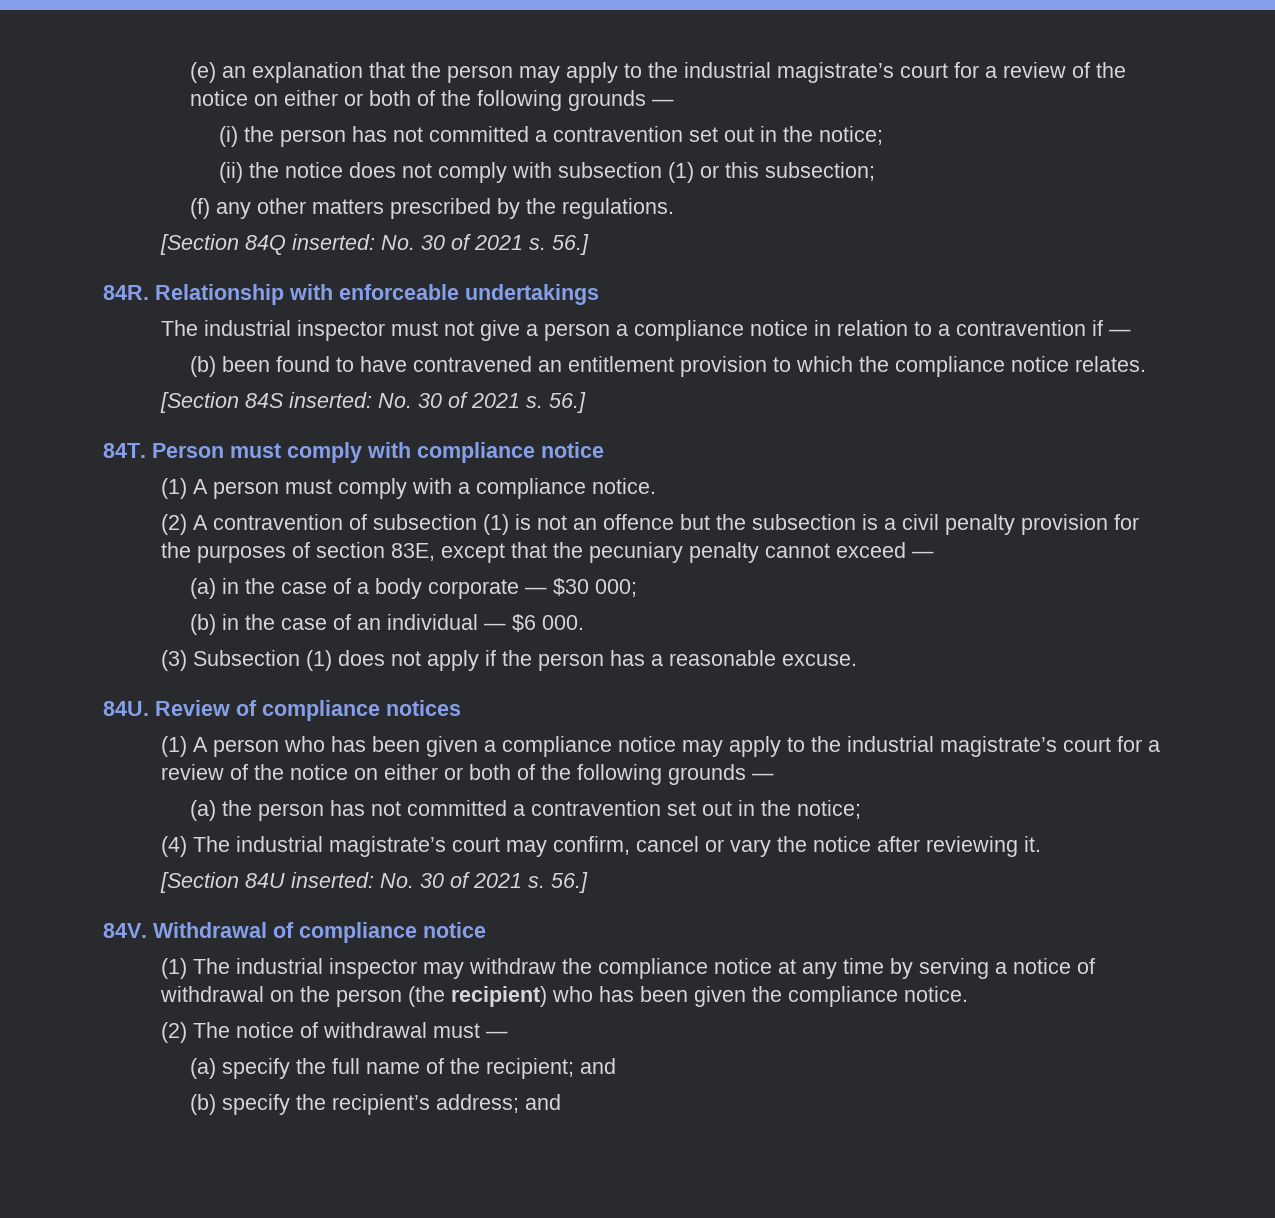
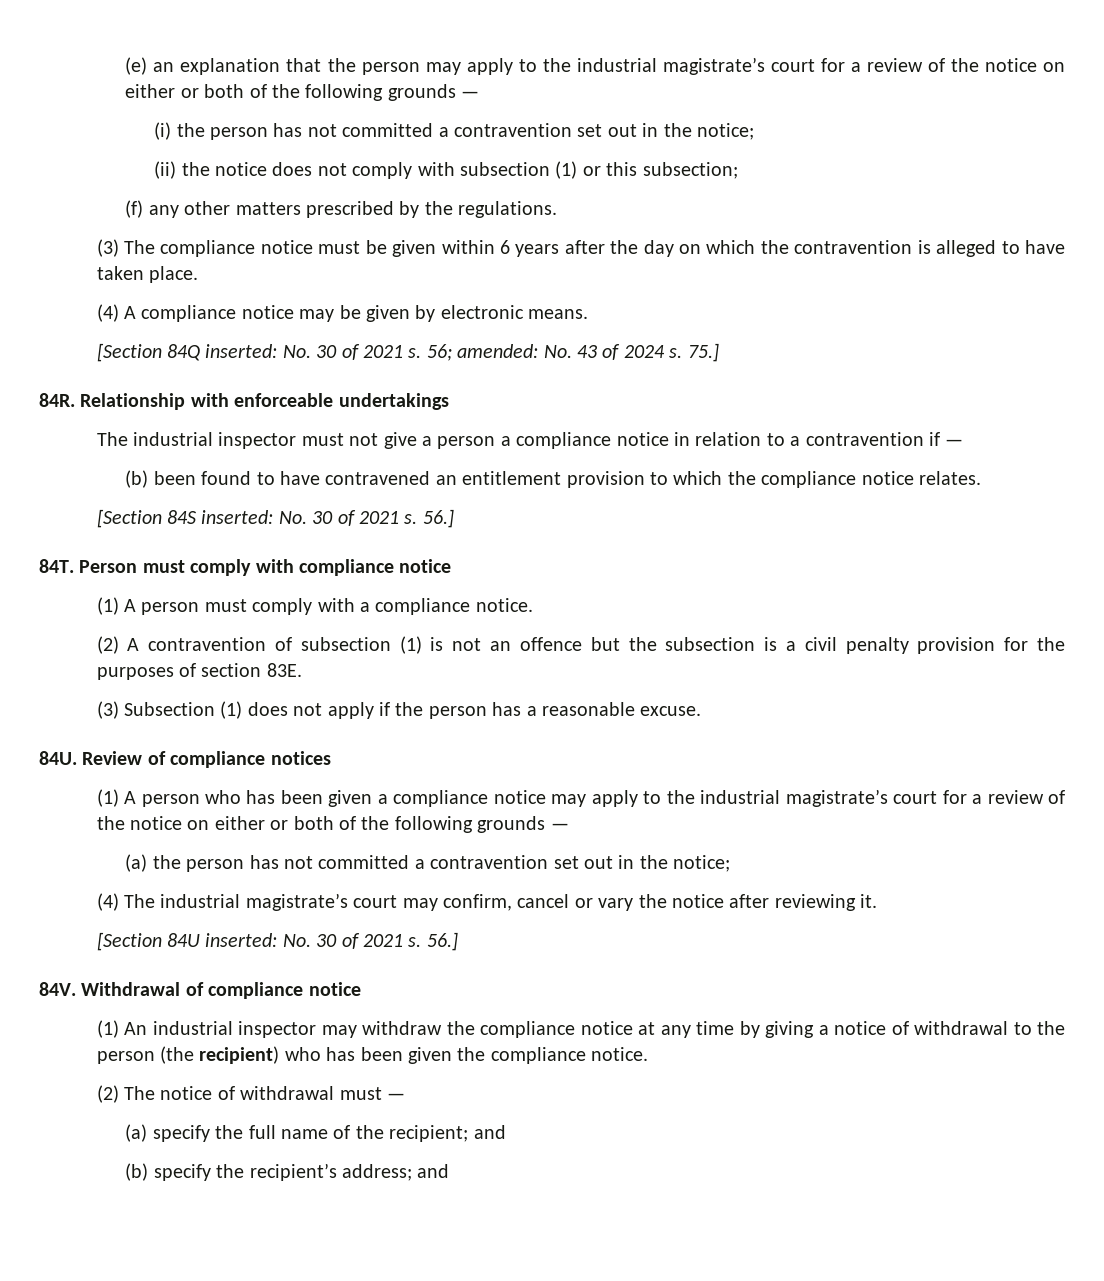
(675, 208) none -> [96,239,1066,257] [96,266,198,283] [96,304,589,322] // (3) The compliance notice must be given within 6 years after the day on which the contravention is alleged to have taken place. // (4) A compliance notice may be given by electronic means.
[552,234,590,255] 56.] -> [426,343,719,362] 56; amended: No. 43 of 2024 s. 75.]
[391,542,935,563] [190,578,638,599] [190,614,585,635] 83E, except that the pecuniary penalty cannot exceed — // (a) in the case of a body corporate — $30 000; // (b) in the case of an individual — $6 000. -> [266,663,302,677] 83E.
[193,958,231,974] The -> [124,1022,148,1035] An
[919,958,990,979] serving -> [765,1021,815,1038] giving
[270,990,295,1002] on -> [1013,1022,1032,1035] to

